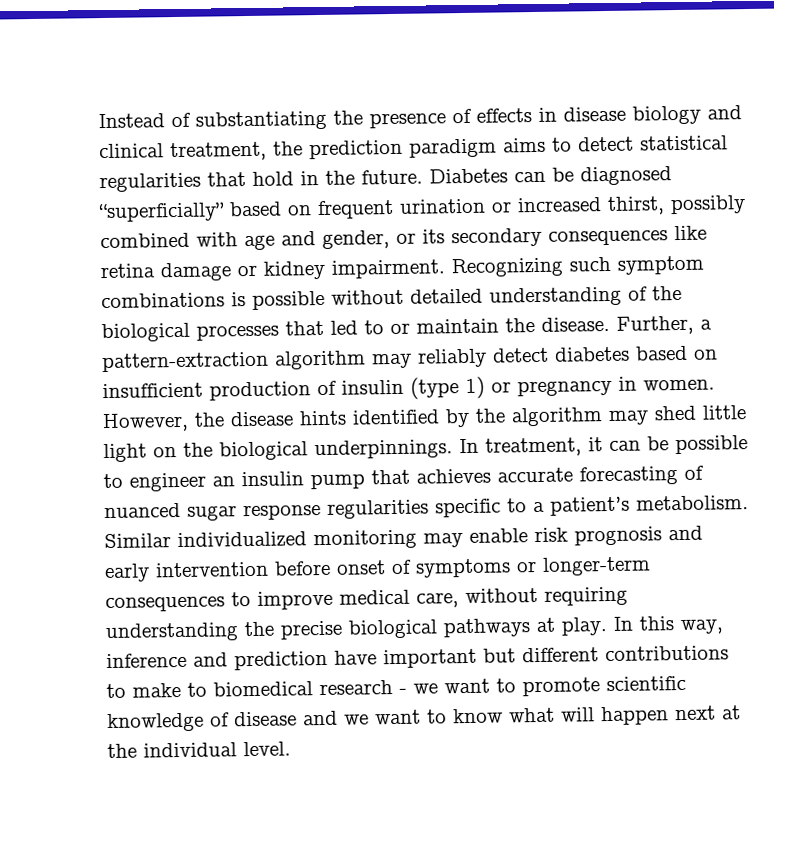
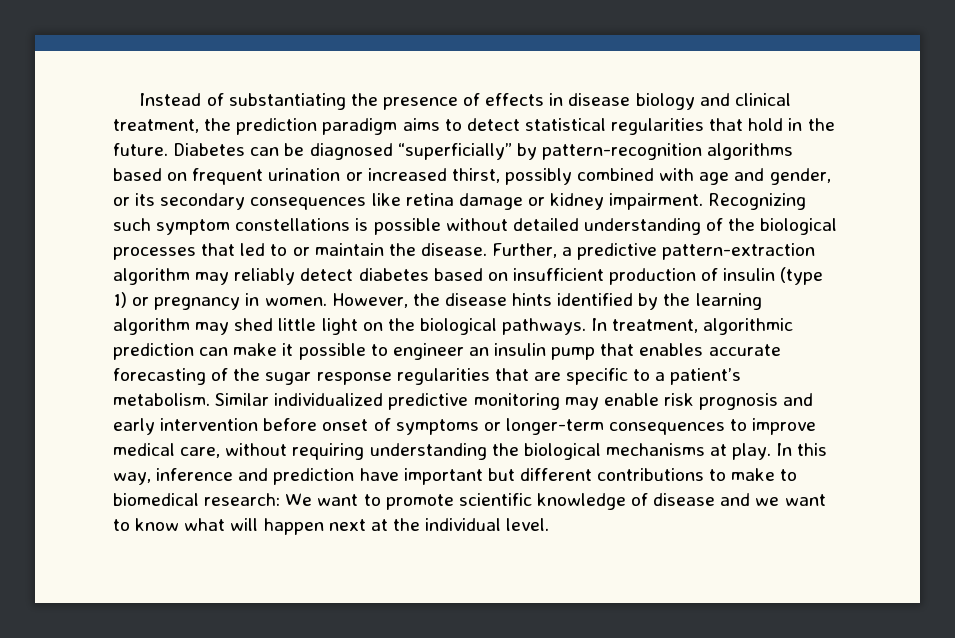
(225, 212) none -> [516,143,794,160] by pattern-recognition algorithms
[101,292,225,309] combinations -> [235,218,351,231] constellations
(712, 324) none -> [577,243,658,260] predictive
(506, 415) none -> [695,293,762,310] learning
[314,439,453,460] underpinnings. -> [502,318,587,335] pathways.
[588,436,669,452] it can be -> [703,318,794,335] [113,343,294,360] algorithmic prediction can make it
[416,468,491,484] achieves -> [639,343,704,356] enables
[104,502,181,519] nuanced -> [233,368,261,381] the
(429, 509) none -> [494,368,561,381] that are
(307, 540) none -> [388,393,469,410] predictive
[280,618,531,640] precise biological pathways -> [523,443,705,460] biological mechanisms
[319,680,438,696] research - we -> [204,493,313,506] research: We

